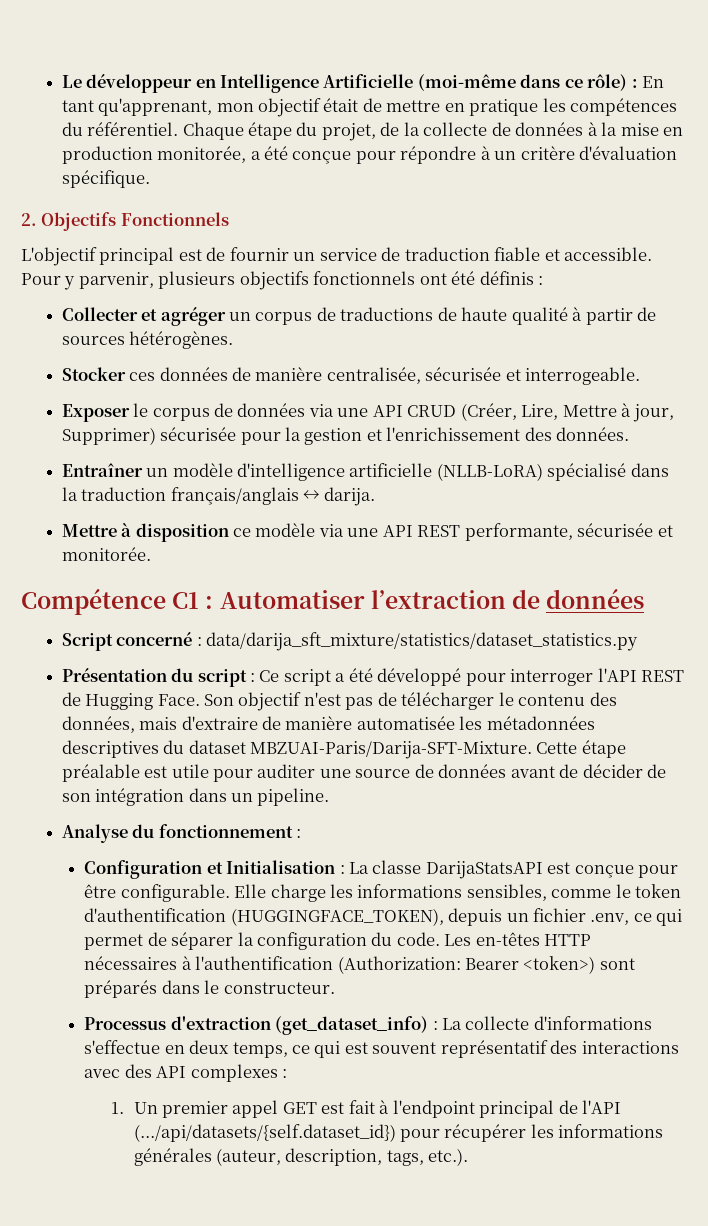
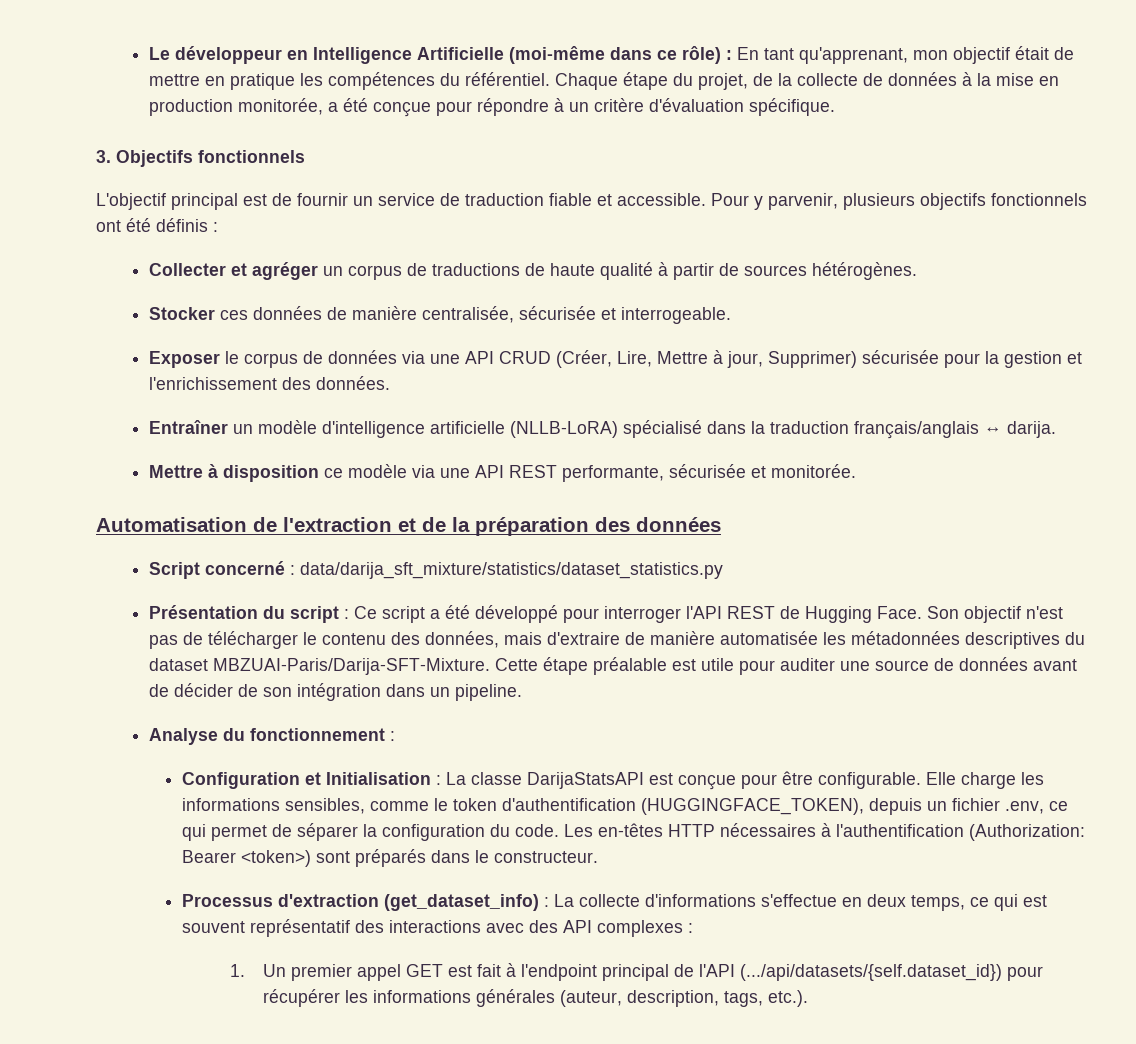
[21,212,229,231] 2. Objectifs Fonctionnels -> [96,150,305,167] 3. Objectifs fonctionnels
[21,589,541,615] Compétence C1 : Automatiser l’extraction de -> [96,517,630,536] Automatisation de l'extraction et de la préparation des

